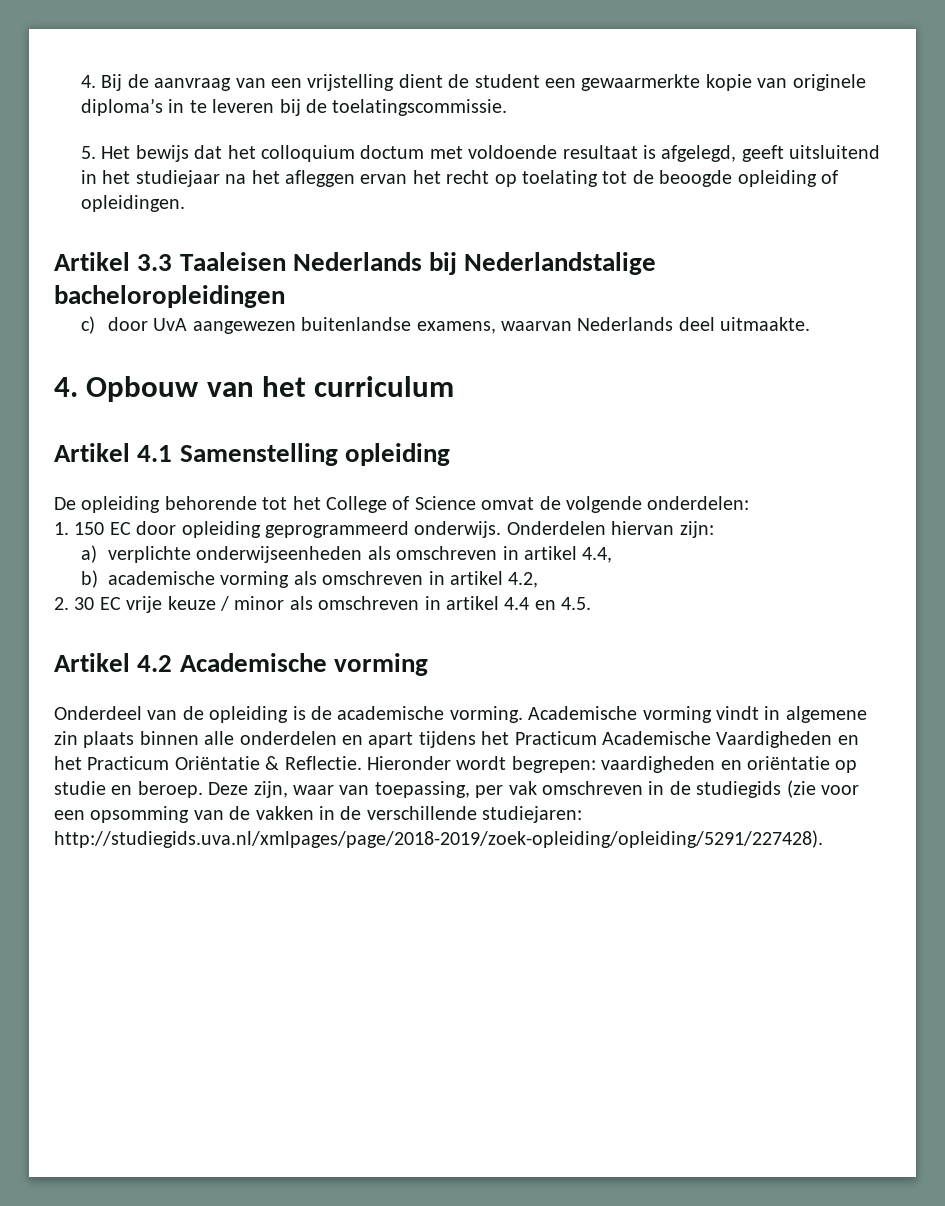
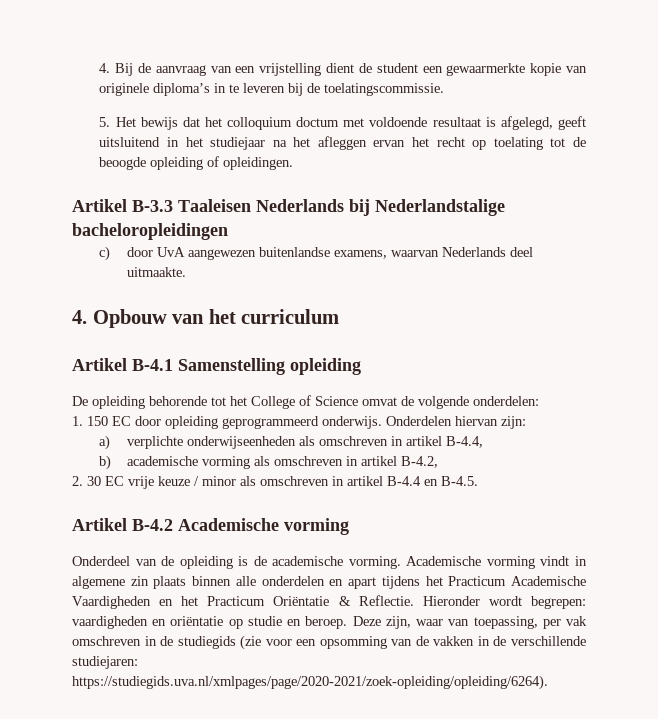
[137,254,173,271] 3.3 -> [132,200,173,212] B-3.3
[137,445,173,462] 4.1 -> [132,359,173,371] B-4.1
[582,547,613,563] 4.4, -> [445,436,483,448] B-4.4,
[508,572,539,588] 4.2, -> [400,456,438,468] B-4.2,
[504,597,592,610] [54,653,173,672] 4.4 en 4.5. // Artikel 4.2 -> [387,476,478,486] [72,518,173,531] B-4.4 en B-4.5. // Artikel B-4.2
[54,830,823,848] http://studiegids.uva.nl/xmlpages/page/2018-2019/zoek-opleiding/opleiding/5291/227428). -> [72,675,548,690] https://studiegids.uva.nl/xmlpages/page/2020-2021/zoek-opleiding/opleiding/6264).

